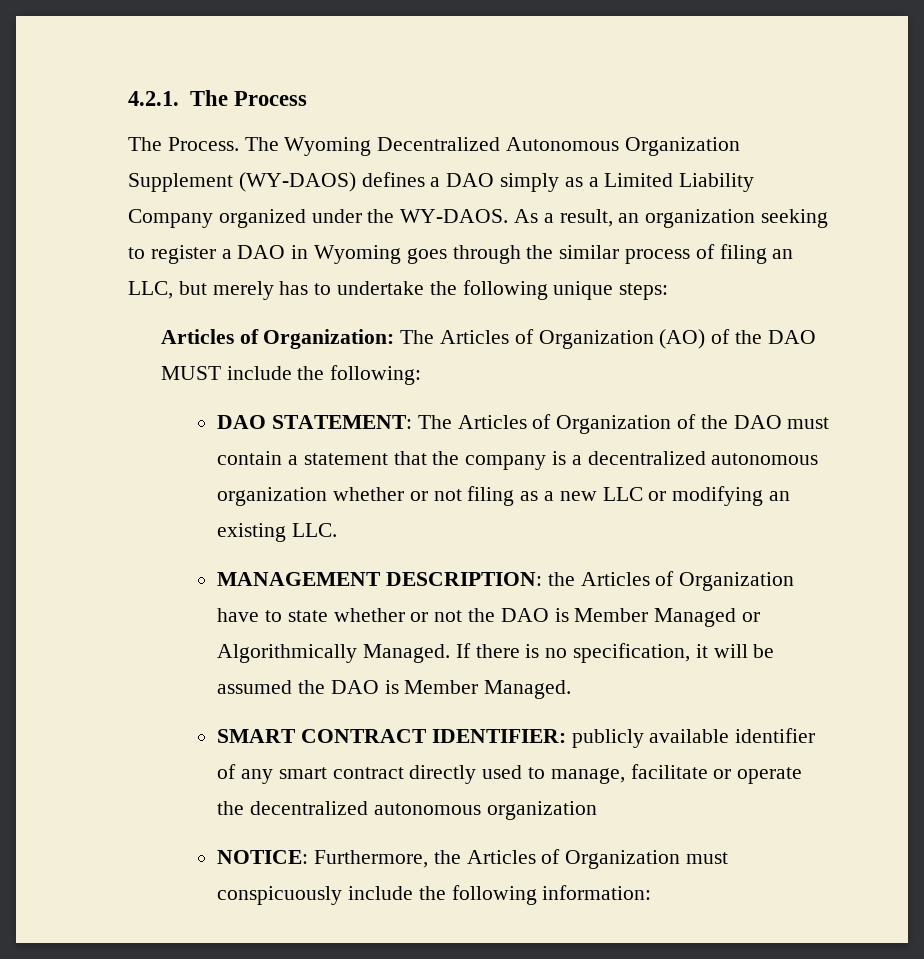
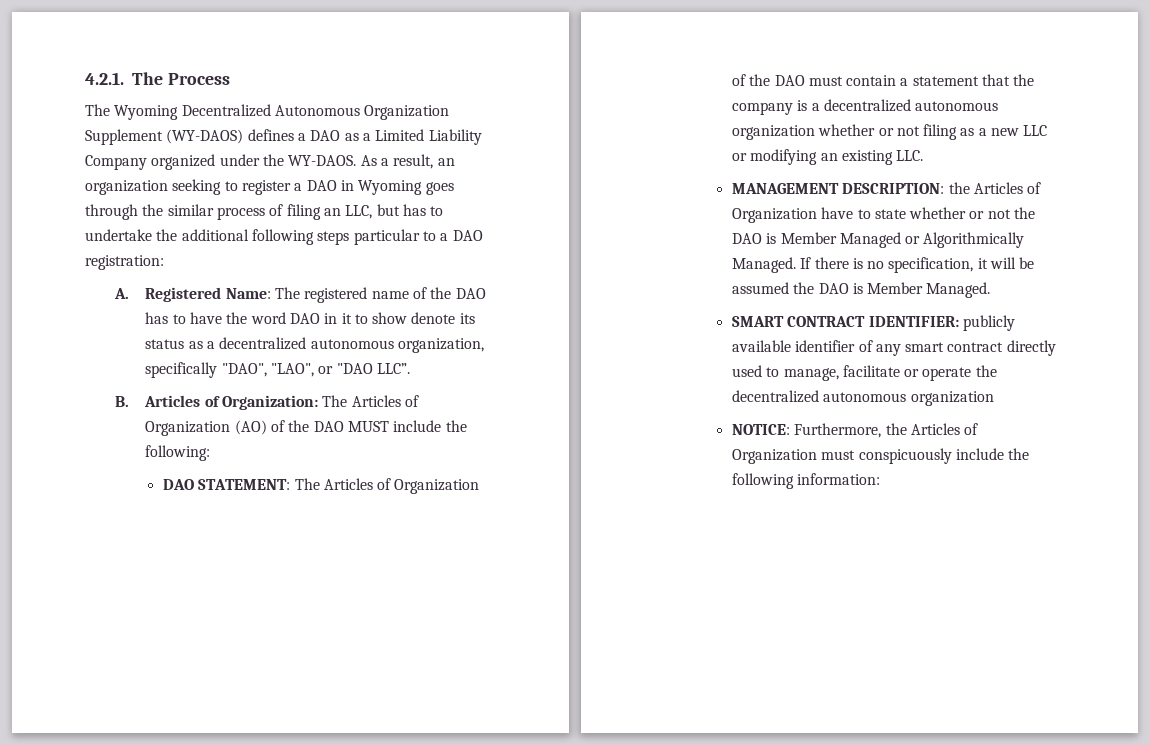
[167,137,279,151] Process. The -> (110, 110) none
[500,173,560,192] simply -> (341, 135) none
[212,281,274,300] merely -> (400, 210) none
[462,280,669,300] following unique steps: // -> [181,229,483,245] [85,255,164,270] [114,287,486,303] [145,312,475,324] [145,337,484,353] [145,362,410,378] [115,396,130,407] additional following steps particular to a DAO registration: // A. Registered Name: The registered name of the DAO has to have the word DAO in it to show denote its status as a decentralized autonomous organization, specifically "DAO", "LAO", or "DAO LLC”. // B.

